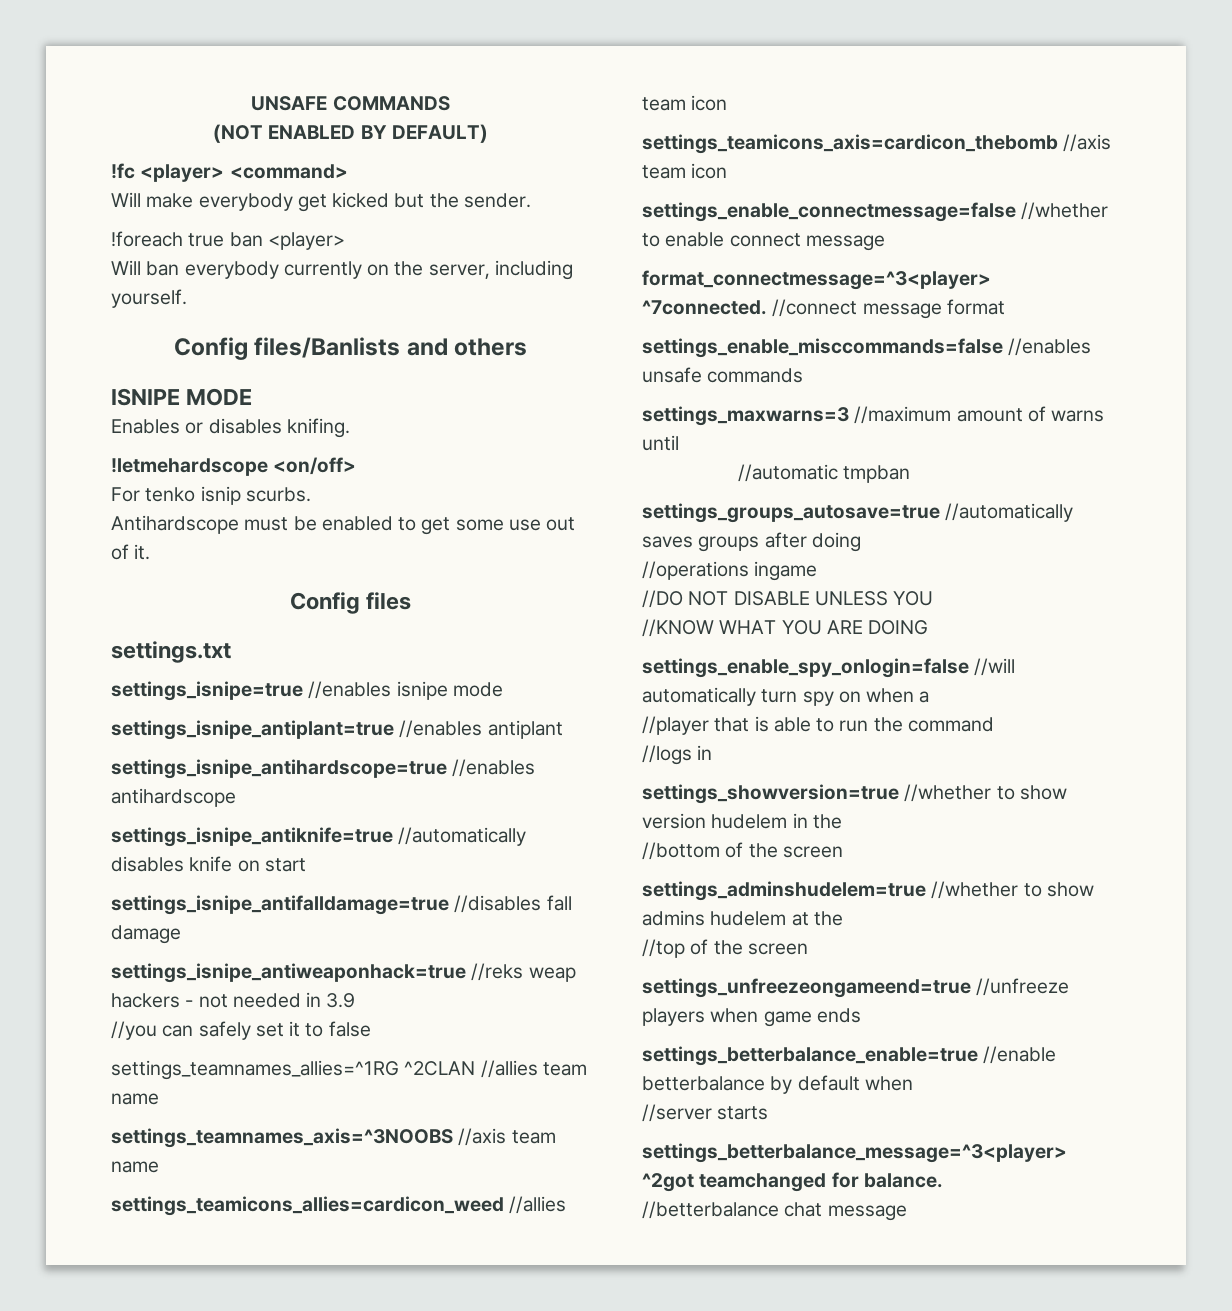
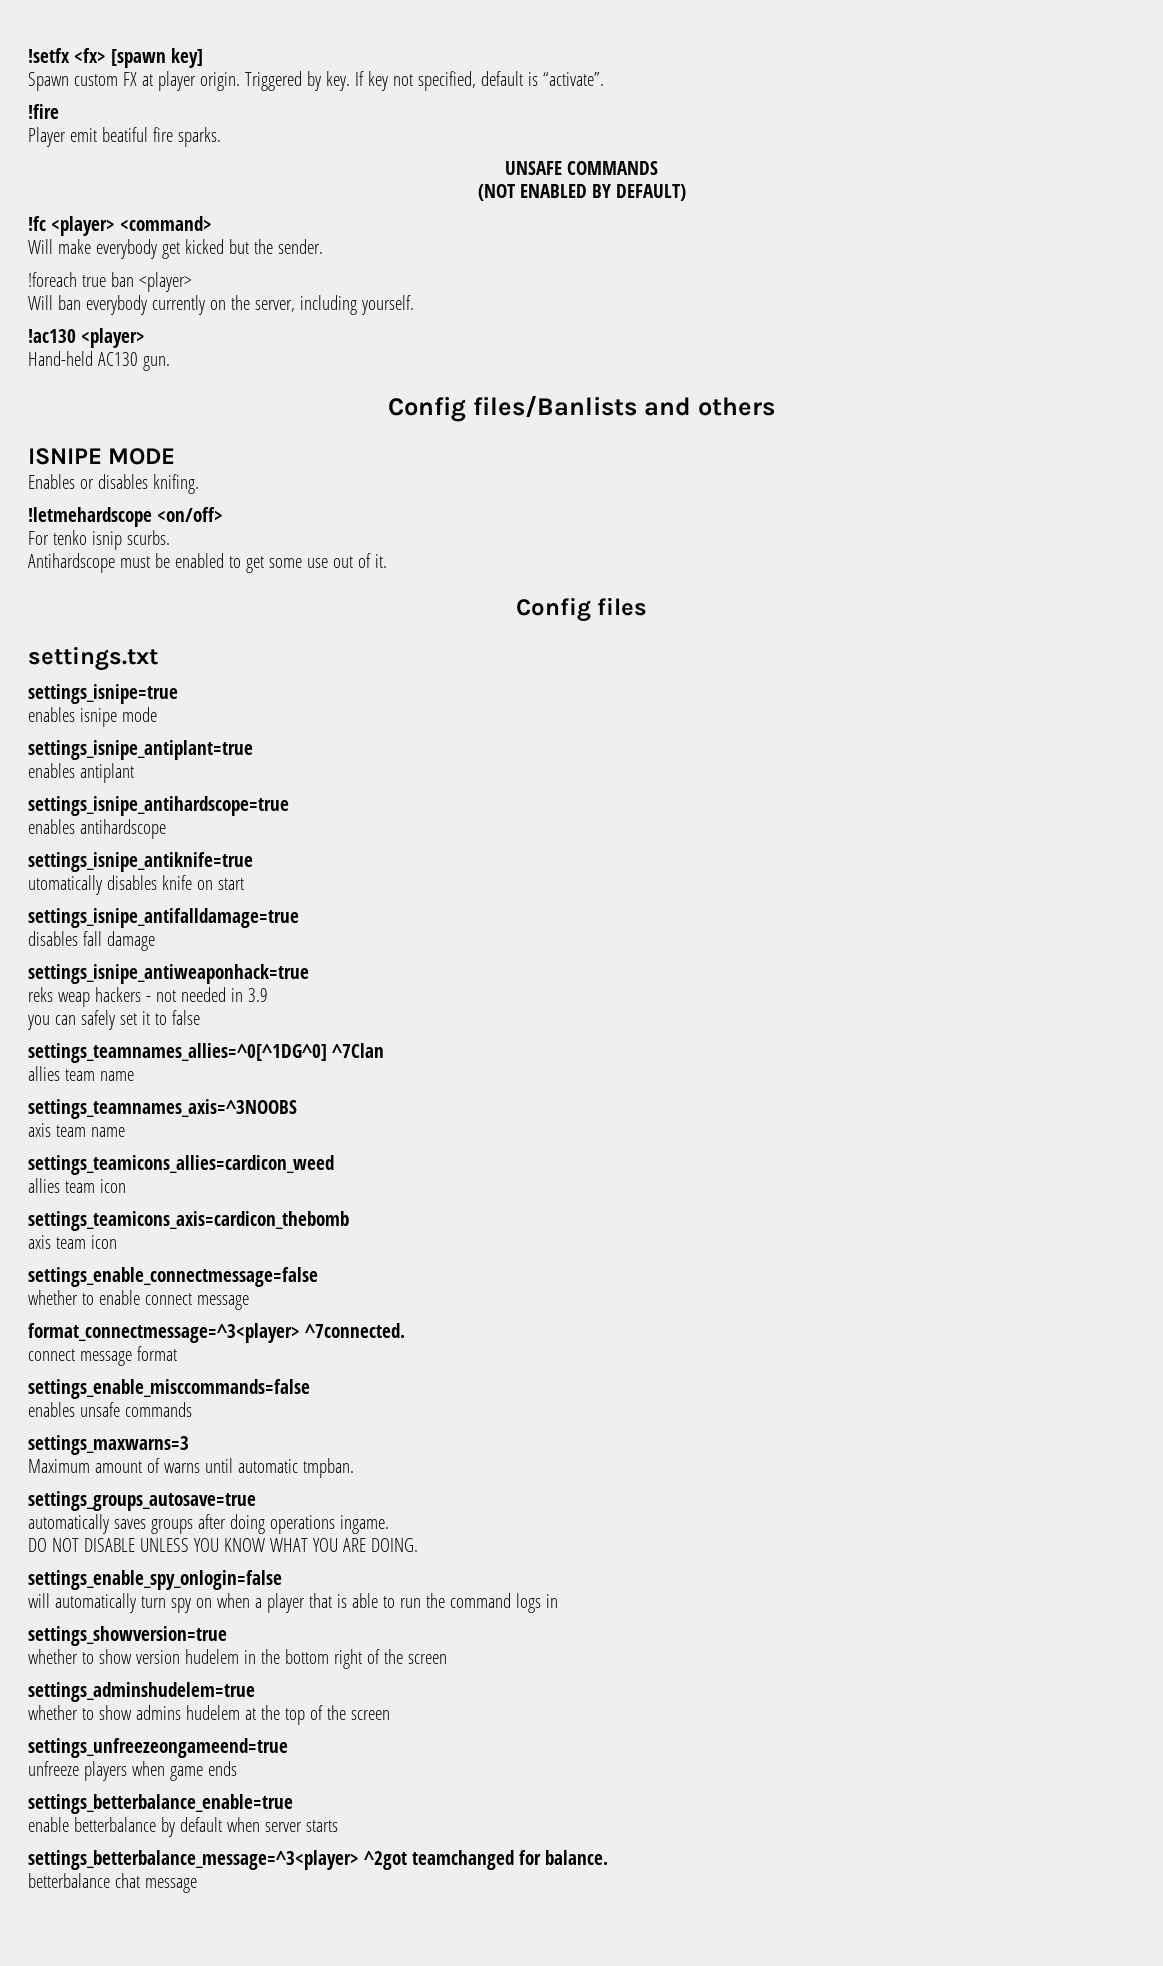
(251, 103) none -> [28,48,203,68] [28,71,604,91] [28,104,59,119] [28,127,221,147] !setfx <fx> [spawn key] // Spawn custom FX at player origin. Triggered by key. If key not specified, default is “activate”. // !fire // Player emit beatiful fire sparks. //
(187, 298) none -> [28,328,145,348] [28,351,170,371] // !ac130 <player> // Hand-held AC130 gun.
[308,681,392,699] //enables -> [28,707,75,722] // enables
[399,720,483,738] //enables -> [28,763,75,778] // enables
[452,759,536,777] //enables -> [28,819,75,834] // enables
[398,827,527,846] //automatically -> [28,875,102,895] // utomatically
[454,895,542,913] //disables -> [28,931,78,946] // disables
[471,963,524,981] //reks -> [28,987,53,1002] // reks
[111,1021,157,1040] //you -> [27,1015,50,1030] you
[111,1060,538,1080] settings_teamnames_allies=^1RG ^2CLAN //allies -> [28,1043,384,1063] [28,1066,60,1081] settings_teamnames_allies=^0[^1DG^0] ^7Clan // allies
[458,1128,507,1146] //axis -> [28,1123,51,1137] // axis
[509,1196,567,1214] //allies -> [28,1178,60,1193] // allies
[1063,134,1112,152] //axis -> [28,1235,51,1249] // axis
[1021,202,1109,220] //whether -> [28,1290,78,1305] // whether
[772,299,858,317] //connect -> [28,1349,75,1361] // connect
[1008,338,1092,356] //enables -> [28,1402,75,1417] // enables
[854,406,952,424] //maximum -> [28,1459,90,1473] // Maximum
[738,464,911,483] // //automatic tmpban -> [237,1458,354,1478] automatic tmpban.
[945,503,1074,522] //automatically -> [28,1514,109,1534] // automatically
[642,561,818,581] [642,590,683,608] // //operations ingame // //DO -> [269,1515,389,1534] [28,1538,47,1552] operations ingame. // DO
[642,619,714,637] // //KNOW -> [223,1538,265,1552] KNOW
[868,620,929,635] DOING -> [370,1538,418,1552] DOING.
[974,658,1016,676] //will -> [28,1593,50,1608] // will
[642,716,709,735] // //player -> [266,1593,305,1613] player
[642,745,692,765] // //logs -> [515,1593,541,1613] logs
[904,784,992,802] //whether -> [28,1649,78,1664] // whether
[642,842,720,860] // //bottom -> [284,1649,362,1669] bottom right
[931,881,1019,899] //whether -> [28,1705,78,1720] // whether
[642,939,685,958] // //top -> [284,1708,305,1725] top
[976,978,1070,996] //unfreeze -> [28,1761,79,1776] // unfreeze
[983,1046,1057,1064] //enable -> [28,1817,69,1832] // enable
[642,1104,712,1122] // //server -> [264,1822,302,1832] server
[642,1201,779,1219] //betterbalance -> [28,1873,110,1888] betterbalance

